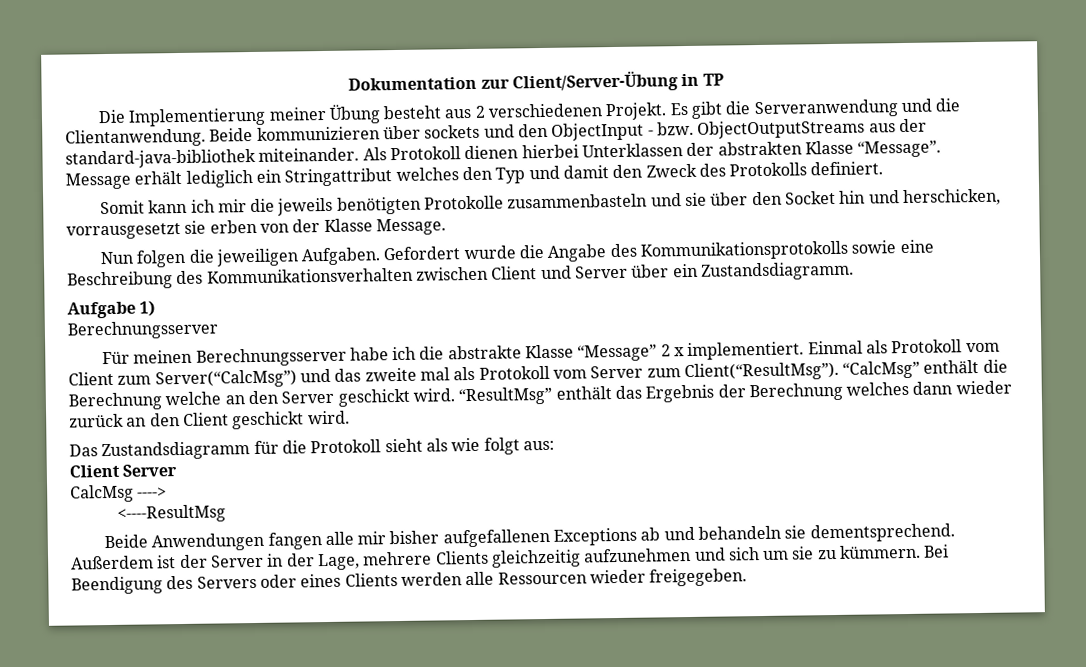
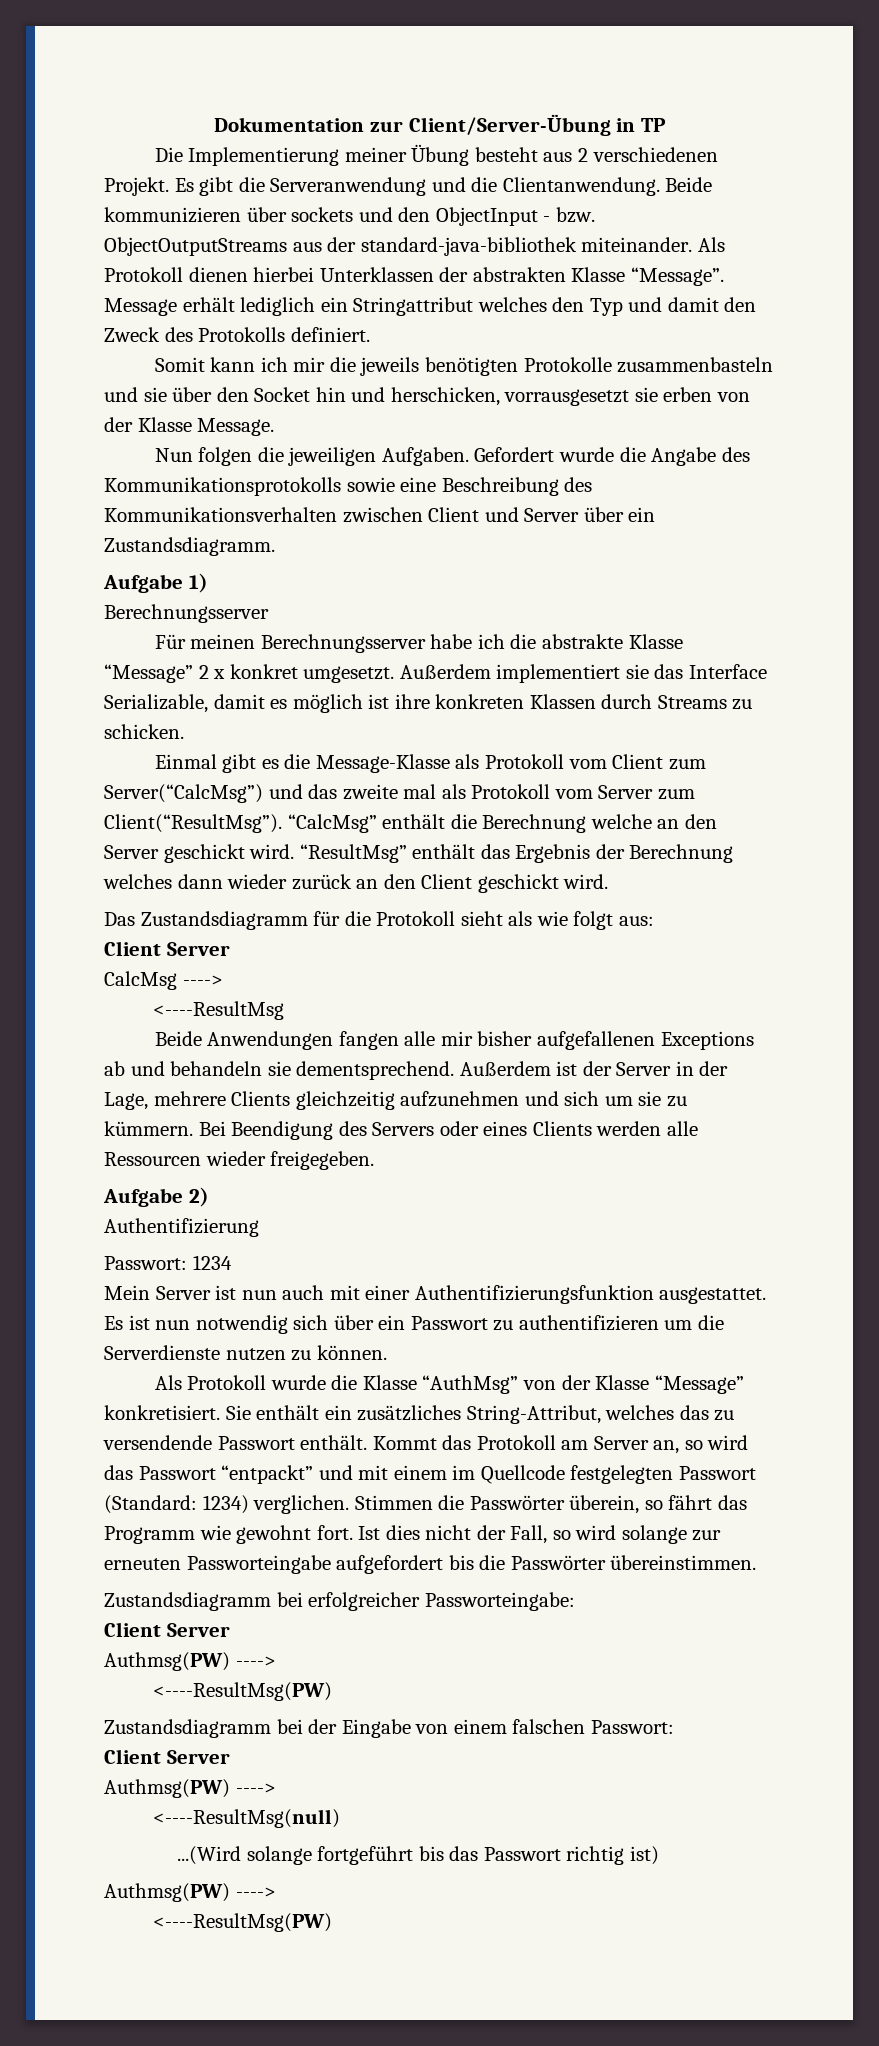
[687,340,863,361] implementiert. Einmal -> [229,664,767,683] [104,694,753,713] [104,724,184,739] [154,754,450,773] konkret umgesetzt. Außerdem implementiert sie das Interface Serializable, damit es möglich ist ihre konkreten Klassen durch Streams zu schicken. // Einmal gibt es die Message-Klasse
(748, 577) none -> [103,1187,209,1207] [104,1218,259,1237] [104,1255,232,1270] [104,1285,767,1304] [104,1315,724,1334] [104,1345,387,1361] [154,1375,744,1394] [104,1405,735,1424] [103,1435,749,1454] [104,1465,756,1484] [104,1495,747,1514] [104,1525,722,1544] [104,1555,757,1574] [104,1592,575,1611] [104,1622,230,1637] [104,1652,276,1671] [152,1682,332,1701] [104,1719,674,1738] [104,1749,230,1764] [104,1779,276,1798] [152,1809,340,1828] [177,1846,659,1865] [104,1883,276,1902] [152,1913,332,1932] // Aufgabe 2) // Authentifizierung // Passwort: 1234 // Mein Server ist nun auch mit einer Authentifizierungsfunktion ausgestattet. Es ist nun notwendig sich über ein Passwort zu authentifizieren um die Serverdienste nutzen zu können. // Als Protokoll wurde die Klasse “AuthMsg” von der Klasse “Message” konkretisiert. Sie enthält ein zusätzliches String-Attribut, welches das zu versendende Passwort enthält. Kommt das Protokoll am Server an, so wird das Passwort “entpackt” und mit einem im Quellcode festgelegten Passwort (Standard: 1234) verglichen. Stimmen die Passwörter überein, so fährt das Programm wie gewohnt fort. Ist dies nicht der Fall, so wird solange zur erneuten Passworteingabe aufgefordert bis die Passwörter übereinstimmen. // Zustandsdiagramm bei erfolgreicher Passworteingabe: // Client Server // Authmsg(PW) ----> // <----ResultMsg(PW) // Zustandsdiagramm bei der Eingabe von einem falschen Passwort: // Client Server // Authmsg(PW) ----> // <----ResultMsg(null) // ...(Wird solange fortgeführt bis das Passwort richtig ist) // Authmsg(PW) ----> // <----ResultMsg(PW)

